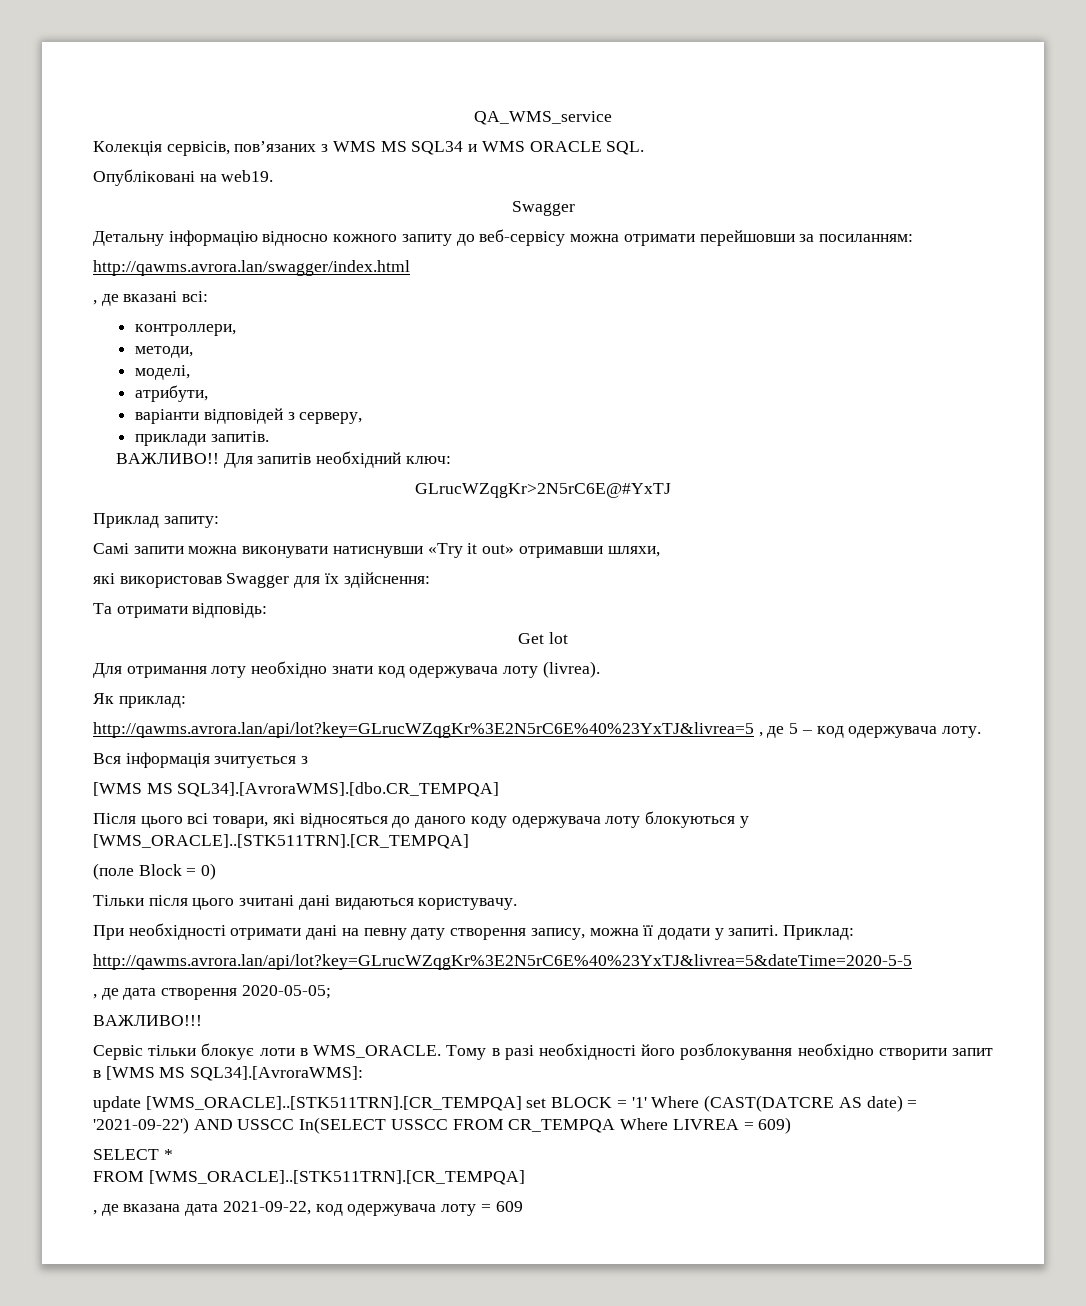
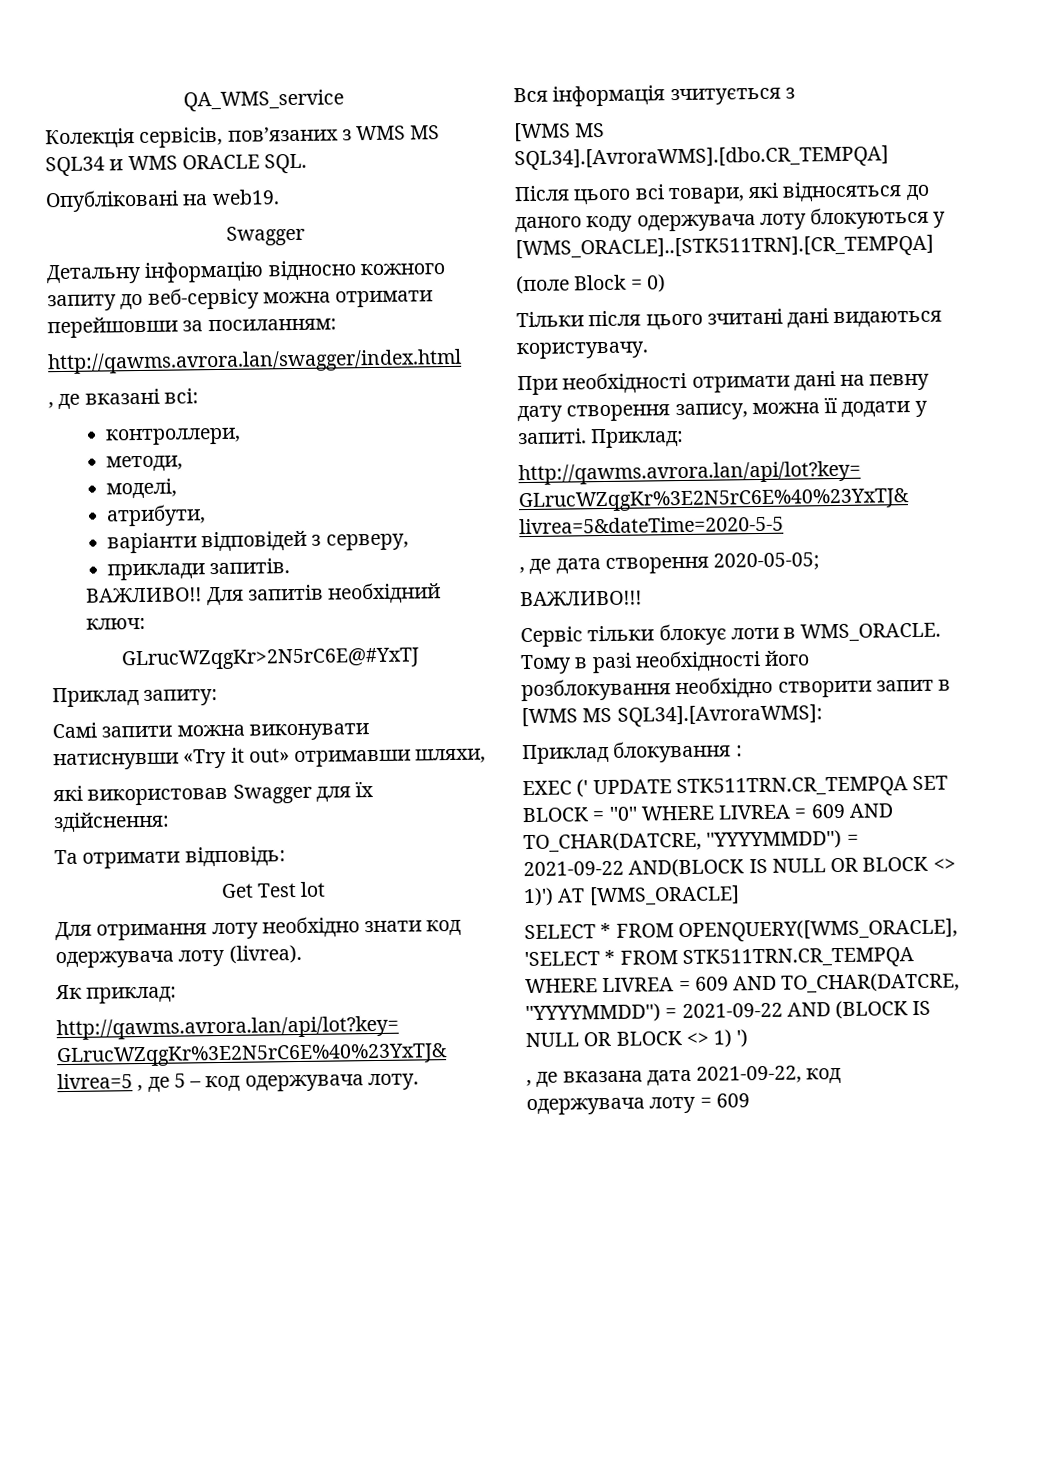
(545, 638) none -> [257,883,296,898] Test
[93,1095,918,1112] [93,1117,792,1134] [93,1149,173,1160] [93,1170,525,1185] update [WMS_ORACLE]..[STK511TRN].[CR_TEMPQA] set BLOCK = '1' Where (CAST(DATCRE AS date) = '2021-09-22') AND USSCC In(SELECT USSCC FROM CR_TEMPQA Where LIVREA = 609) // SELECT * // FROM [WMS_ORACLE]..[STK511TRN].[CR_TEMPQA] -> [522,740,743,765] [522,775,949,799] [522,803,894,823] [523,829,859,854] [523,856,956,878] [523,885,740,907] [524,918,958,943] [524,947,914,970] [525,972,961,994] [525,1000,932,1024] [525,1029,749,1048] Приклад блокування : // EXEC (' UPDATE STK511TRN.CR_TEMPQA SET BLOCK = ''0'' WHERE LIVREA = 609 AND TO_CHAR(DATCRE, ''YYYYMMDD'') = 2021-09-22 AND(BLOCK IS NULL OR BLOCK <> 1)') AT [WMS_ORACLE] // SELECT * FROM OPENQUERY([WMS_ORACLE], 'SELECT * FROM STK511TRN.CR_TEMPQA WHERE LIVREA = 609 AND TO_CHAR(DATCRE, ''YYYYMMDD'') = 2021-09-22 AND (BLOCK IS NULL OR BLOCK <> 1) ')

